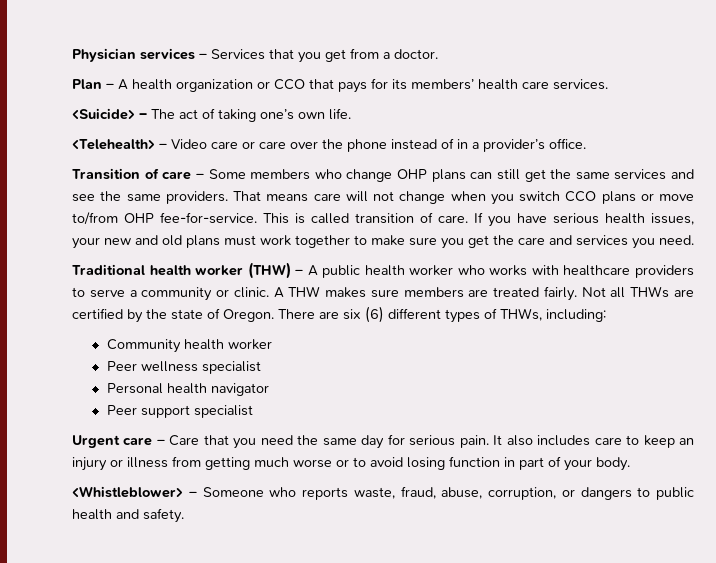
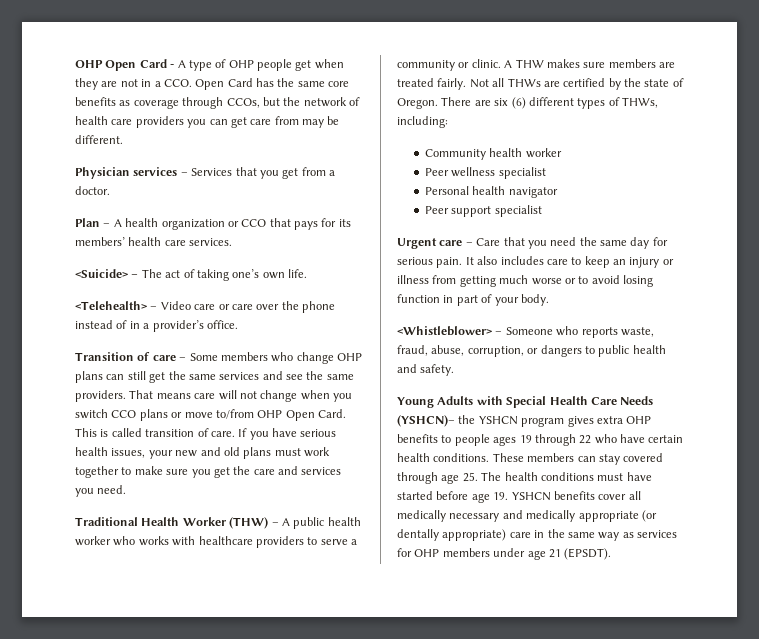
(72, 55) none -> [75,59,344,71] [75,78,350,90] [75,97,360,109] [75,116,340,128] [75,135,123,144] OHP Open Card - A type of OHP people get when they are not in a CCO. Open Card has the same core benefits as coverage through CCOs, but the network of health care providers you can get care from may be different. //
[160,212,257,224] fee-for-service. -> [285,409,346,421] Open Card.
[149,265,244,276] health worker -> [141,517,226,526] Health Worker
(184, 515) none -> [397,396,654,408] [397,415,652,427] [397,434,684,446] [397,453,664,465] [397,472,652,484] [397,491,641,503] [397,510,657,522] [397,529,677,541] [397,548,612,560] // Young Adults with Special Health Care Needs (YSHCN)– the YSHCN program gives extra OHP benefits to people ages 19 through 22 who have certain health conditions. These members can stay covered through age 25. The health conditions must have started before age 19. YSHCN benefits cover all medically necessary and medically appropriate (or dentally appropriate) care in the same way as services for OHP members under age 21 (EPSDT).

